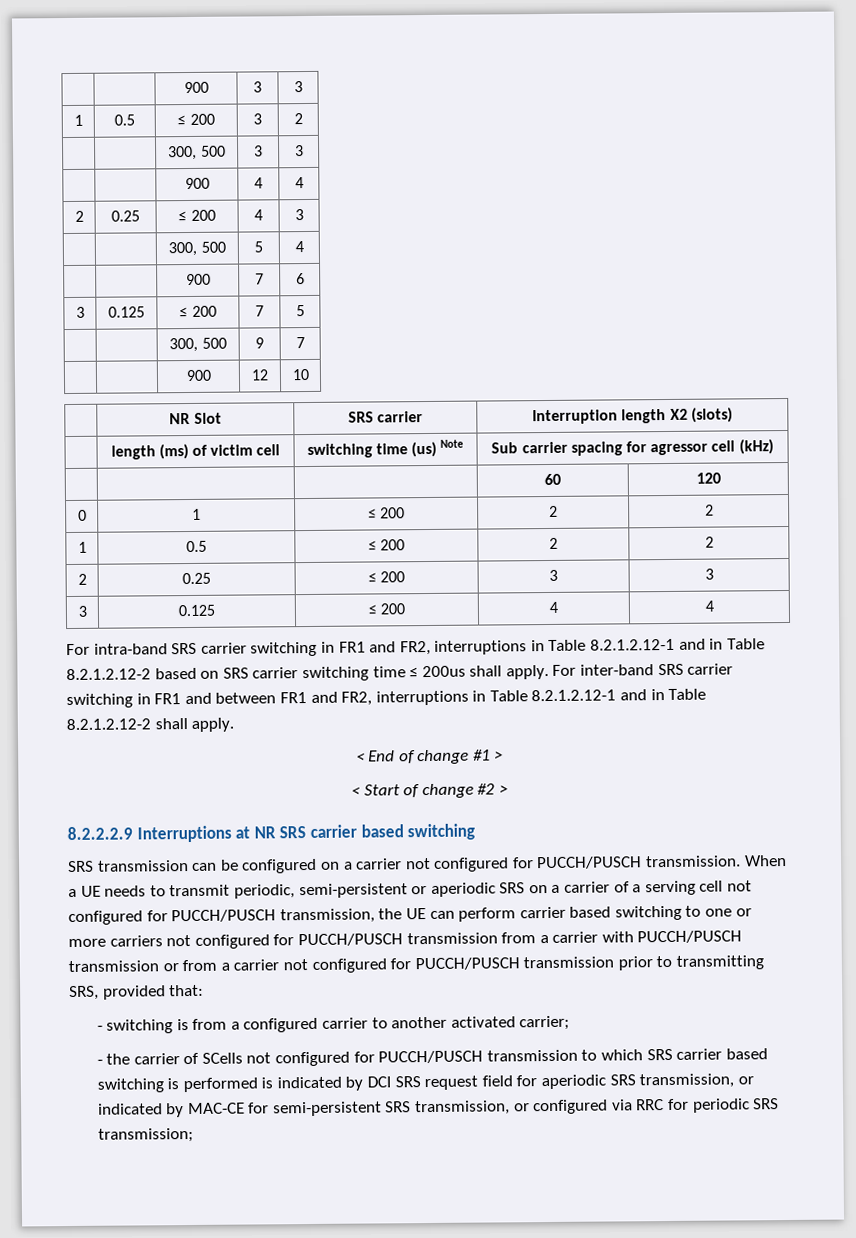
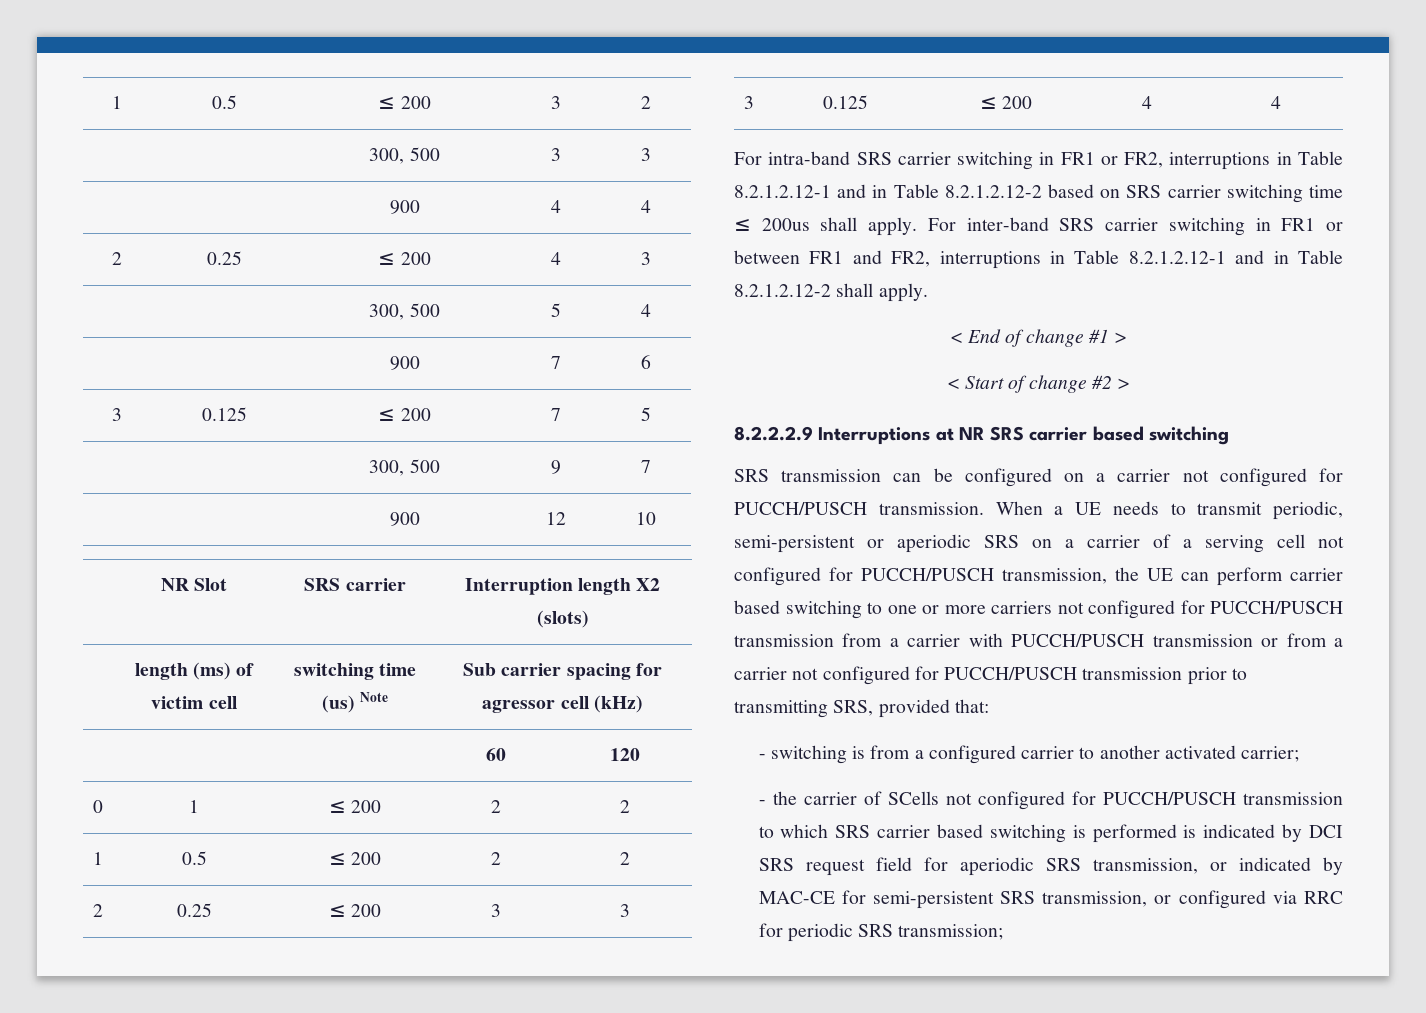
[183,81,209,94] [253,81,262,93] [293,81,303,93] | | 900 | 3 | 3 // -> (112, 102) none
[369,641,397,653] and -> [1100,156,1118,165] or
[184,692,212,705] and -> [1326,222,1343,231] or

